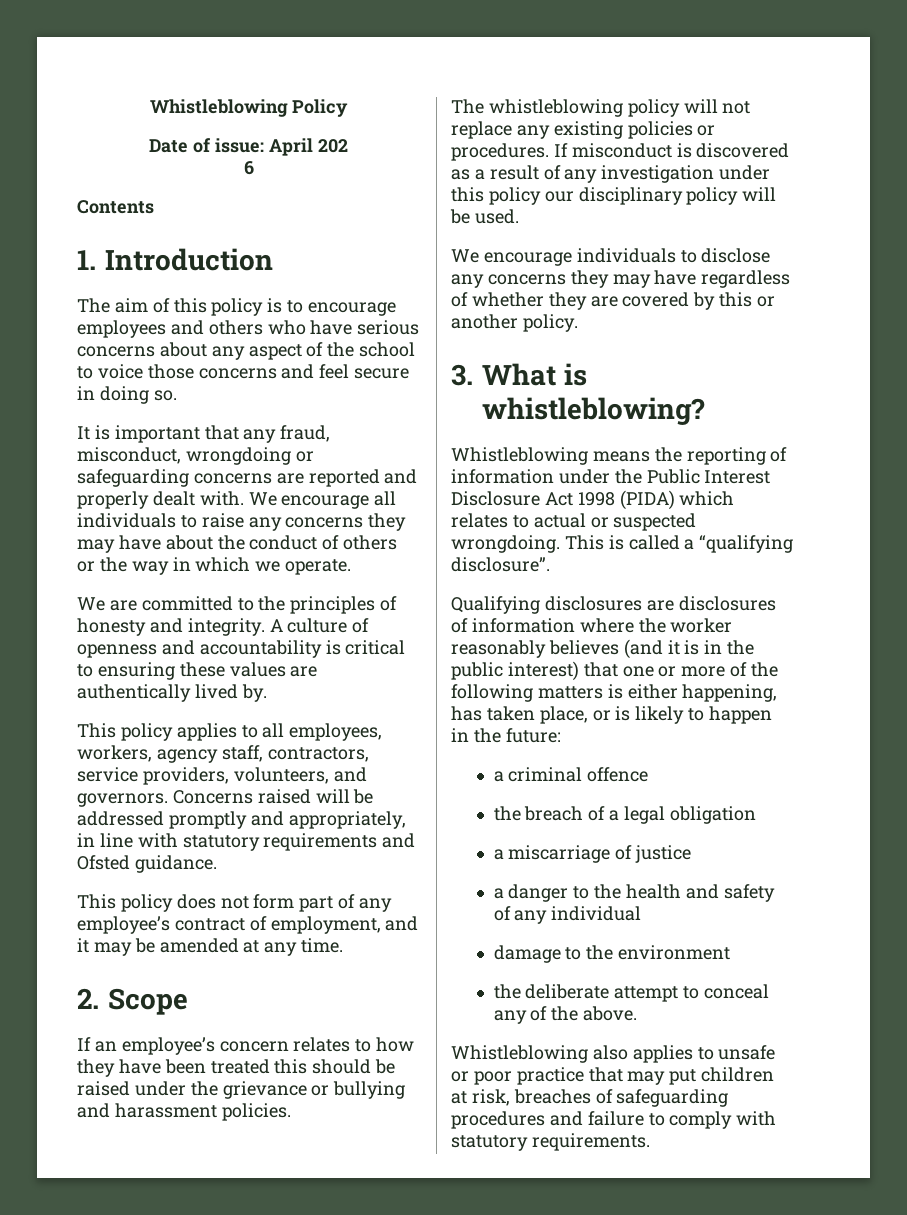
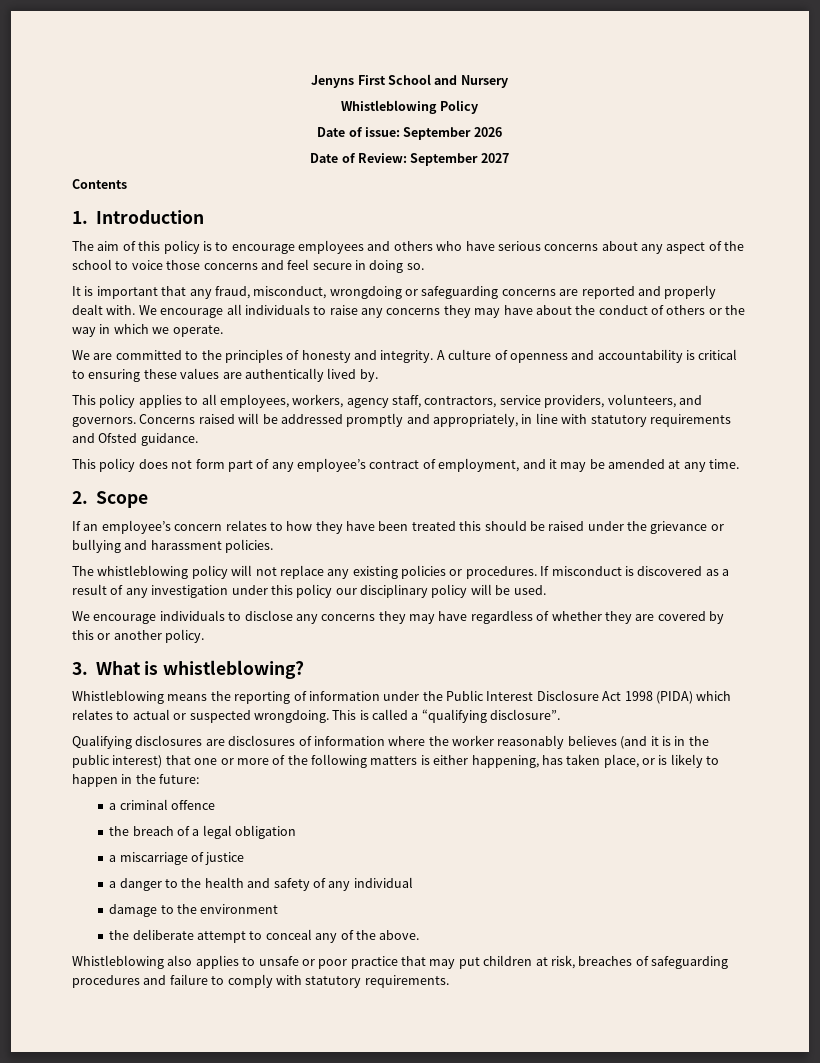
(149, 108) none -> [311,74,508,88] Jenyns First School and Nursery //
[268,138,348,156] [243,161,254,175] April 202 // 6 -> [403,127,502,140] [310,153,509,166] September 2026 // Date of Review: September 2027

